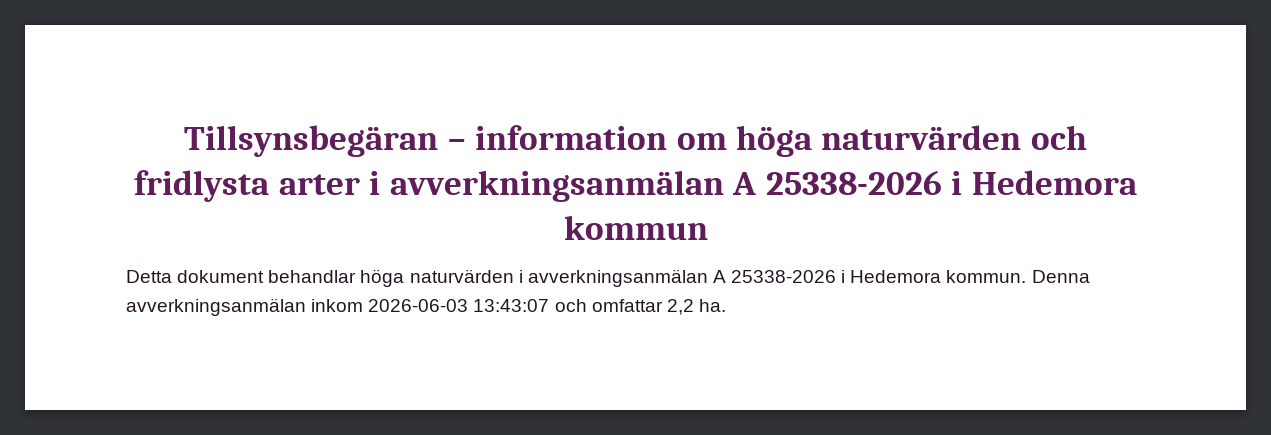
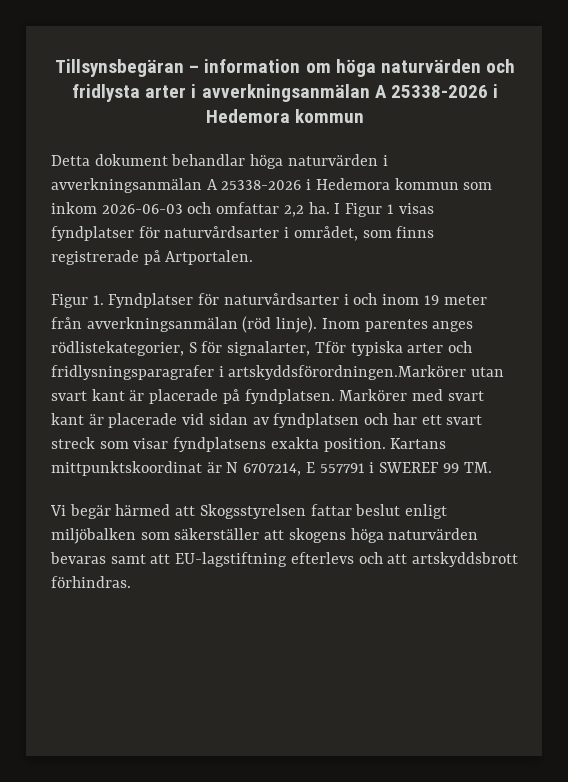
[946,270,1090,283] [126,298,306,316] kommun. Denna avverkningsanmälan -> [394,178,493,190] kommun som
[473,299,550,312] 13:43:07 -> (183, 209) none
(726, 305) none -> [334,203,434,217] [51,226,435,241] [51,250,254,265] [51,293,487,308] [51,316,474,333] [51,341,473,356] [51,365,505,380] [51,389,484,404] [51,413,483,428] [51,437,447,452] [51,461,492,476] [50,504,448,519] [51,528,479,544] [50,552,519,567] [51,576,131,588] I Figur 1 visas fyndplatser för naturvårdsarter i området, som finns registrerade på Artportalen. // Figur 1. Fyndplatser för naturvårdsarter i och inom 19 meter från avverkningsanmälan (röd linje). Inom parentes anges rödlistekategorier, S för signalarter, Tför typiska arter och fridlysningsparagrafer i artskyddsförordningen.Markörer utan svart kant är placerade på fyndplatsen. Markörer med svart kant är placerade vid sidan av fyndplatsen och har ett svart streck som visar fyndplatsens exakta position. Kartans mittpunktskoordinat är N 6707214, E 557791 i SWEREF 99 TM. // Vi begär härmed att Skogsstyrelsen fattar beslut enligt miljöbalken som säkerställer att skogens höga naturvärden bevaras samt att EU-lagstiftning efterlevs och att artskyddsbrott förhindras.

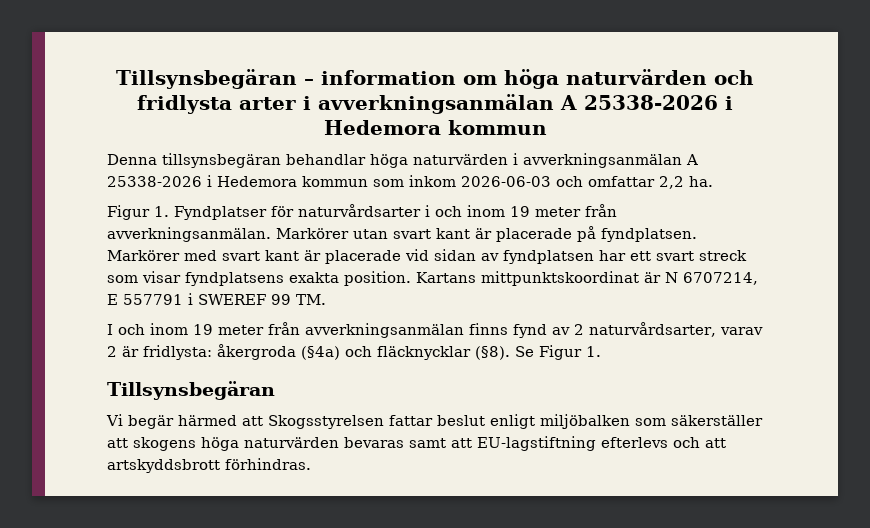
[51,154,168,166] Detta dokument -> [107,153,281,168] Denna tillsynsbegäran
[334,203,434,217] [51,226,435,241] [51,250,254,265] I Figur 1 visas fyndplatser för naturvårdsarter i området, som finns registrerade på Artportalen. -> (713, 181) none
[86,316,474,333] [51,341,473,356] [51,365,467,380] avverkningsanmälan (röd linje). Inom parentes anges rödlistekategorier, S för signalarter, Tför typiska arter och fridlysningsparagrafer i artskyddsförordningen.Markörer -> [107,227,349,242] avverkningsanmälan. Markörer
[364,413,389,425] och -> (594, 257) none
(492, 467) none -> [107,322,763,338] [107,344,601,360] [107,381,275,400] // I och inom 19 meter från avverkningsanmälan finns fynd av 2 naturvårdsarter, varav 2 är fridlysta: åkergroda (§4a) och fläcknycklar (§8). Se Figur 1. // Tillsynsbegäran

